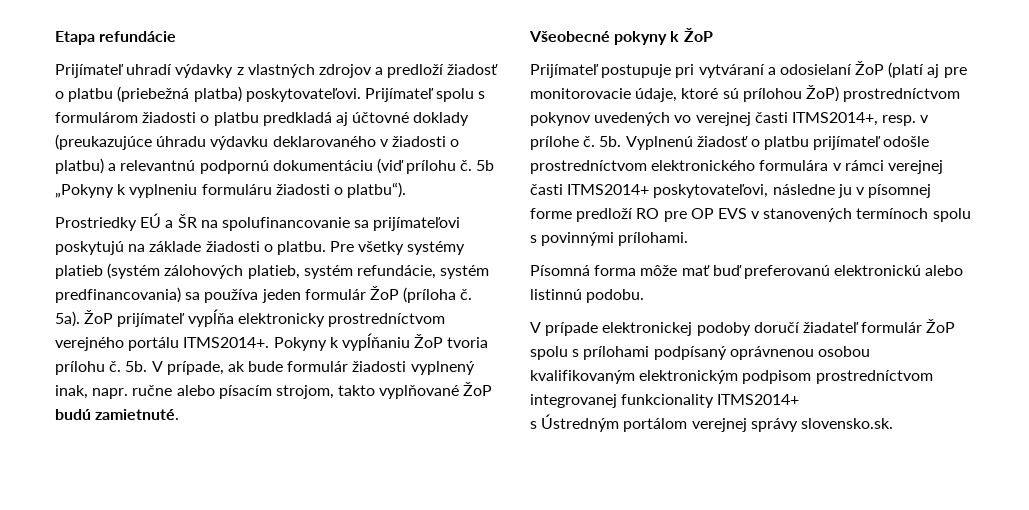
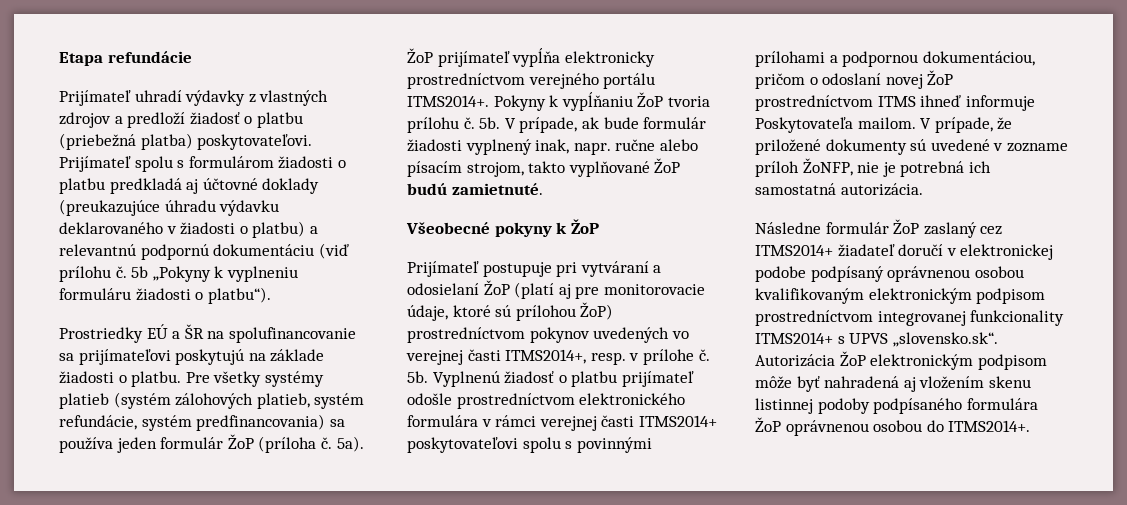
[653,184,932,198] [530,208,971,222] [530,232,689,246] [530,265,964,279] [530,289,645,303] [530,319,956,336] [530,346,650,360] poskytovateľovi, následne ju v písomnej forme predloží RO pre OP EVS v stanovených termínoch spolu s povinnými prílohami. // Písomná forma môže mať buď preferovanú elektronickú alebo listinnú podobu. // V prípade elektronickej podoby doručí žiadateľ formulár ŽoP spolu s prílohami -> [407,437,652,453] [755,51,1035,67] [755,70,954,89] [755,95,1035,111] [755,117,1013,133] [755,139,1068,155] [755,158,991,177] [755,183,923,196] [755,219,1003,238] [755,244,1054,260] [755,266,806,282] poskytovateľovi spolu s povinnými prílohami a podpornou dokumentáciou, pričom o odoslaní novej ŽoP prostredníctvom ITMS ihneď informuje Poskytovateľa mailom. V prípade, že priložené dokumenty sú uvedené v zozname príloh ŽoNFP, nie je potrebná ich samostatná autorizácia. // Následne formulár ŽoP zaslaný cez ITMS2014+ žiadateľ doručí v elektronickej podobe
[530,414,893,432] // s Ústredným portálom verejnej správy slovensko.sk. -> [837,332,998,347] [755,351,1047,370] [755,376,1031,392] [755,398,1038,414] [755,417,1031,436] s UPVS „slovensko.sk“. Autorizácia ŽoP elektronickým podpisom môže byť nahradená aj vložením skenu listinnej podoby podpísaného formulára ŽoP oprávnenou osobou do ITMS2014+.

